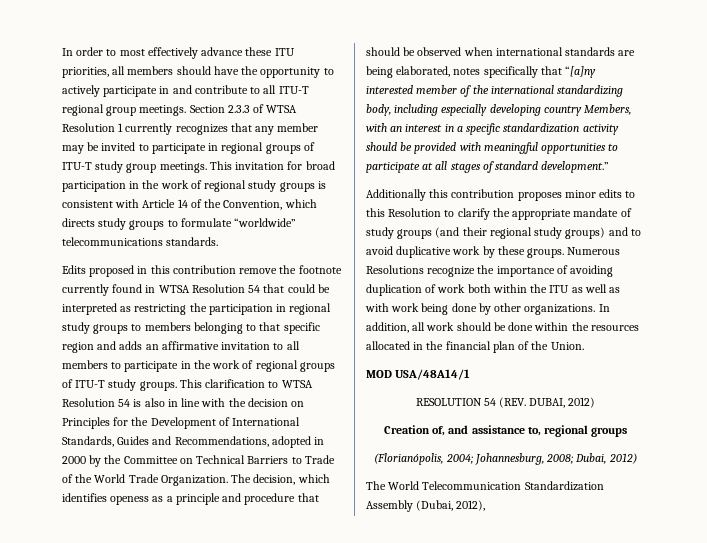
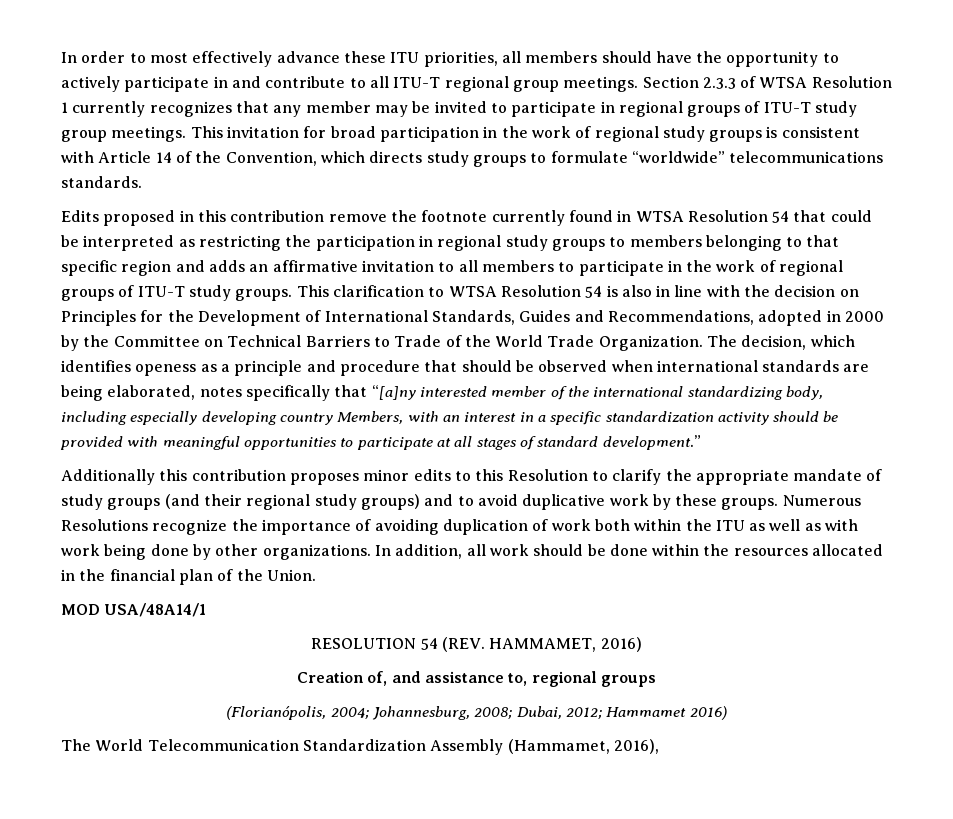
[529,397,596,408] DUBAI, 2012) -> [489,637,642,652] HAMMAMET, 2016)
[608,453,637,464] 2012) -> [565,706,727,720] 2012; Hammamet 2016)
[416,500,486,511] (Dubai, 2012), -> [507,739,659,754] (Hammamet, 2016),

